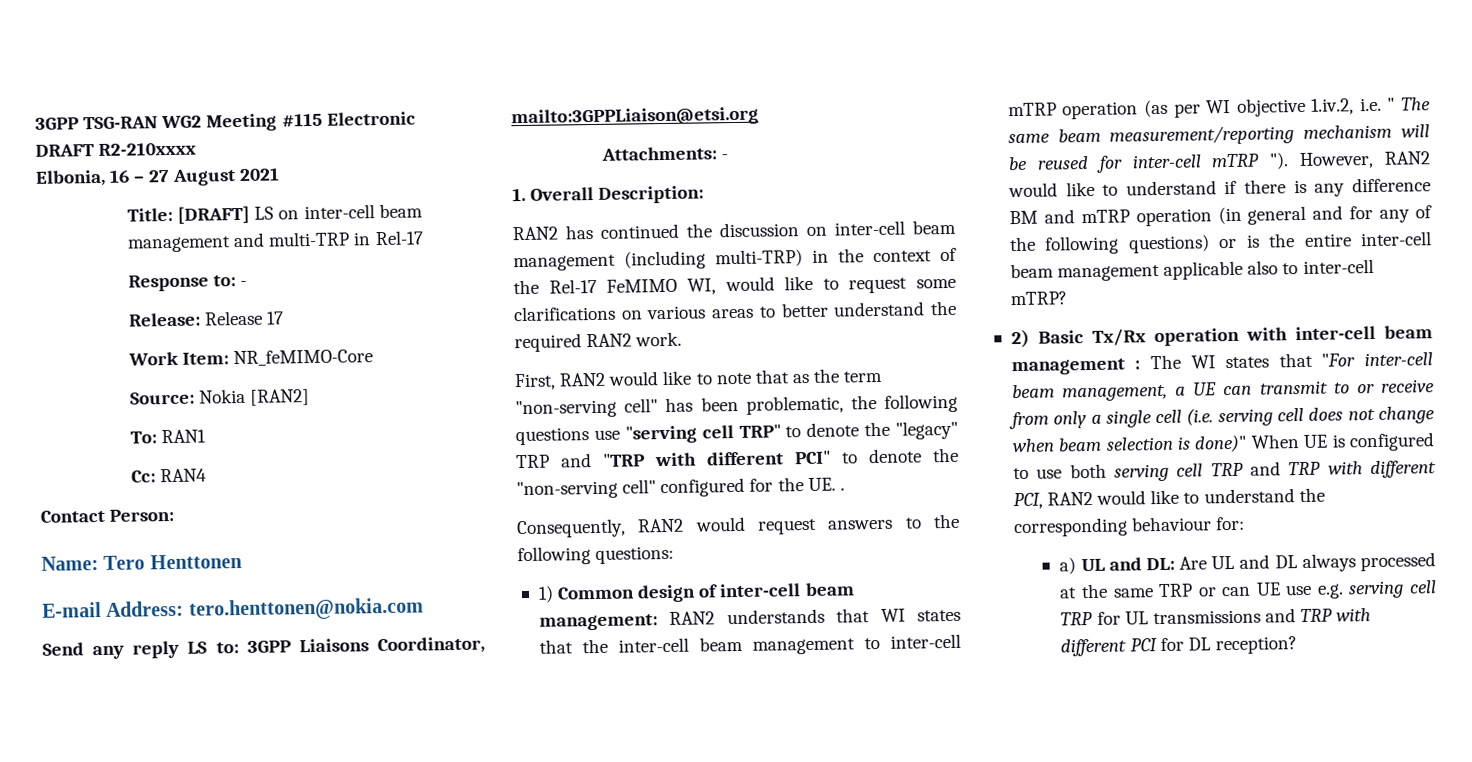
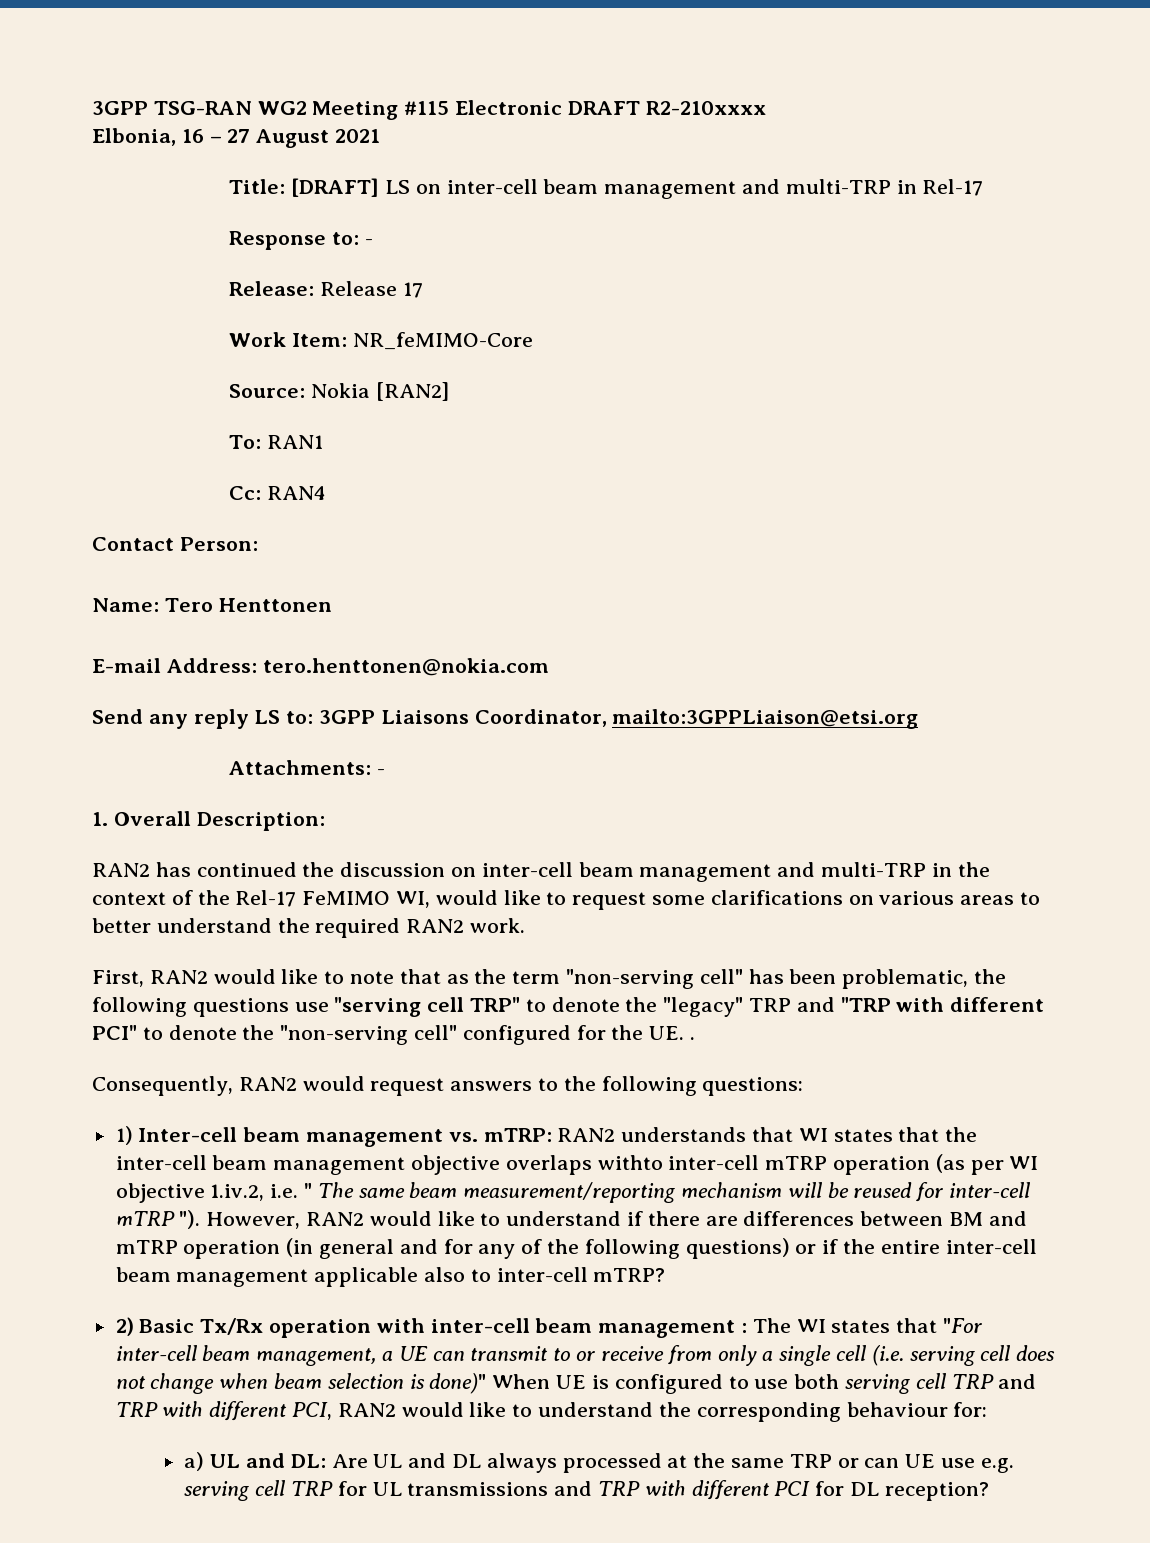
[624,249,803,270] (including multi-TRP) -> [777,862,927,877] and multi-TRP
[557,582,855,603] [538,614,658,631] Common design of inter-cell beam management: -> [138,1127,552,1147] Inter-cell beam management vs. mTRP:
[863,637,880,650] to -> [411,1155,663,1175] objective overlaps withto
[1293,177,1431,197] is any difference -> [705,1211,944,1226] are differences between
[1245,234,1260,248] is -> [822,1239,839,1254] if

